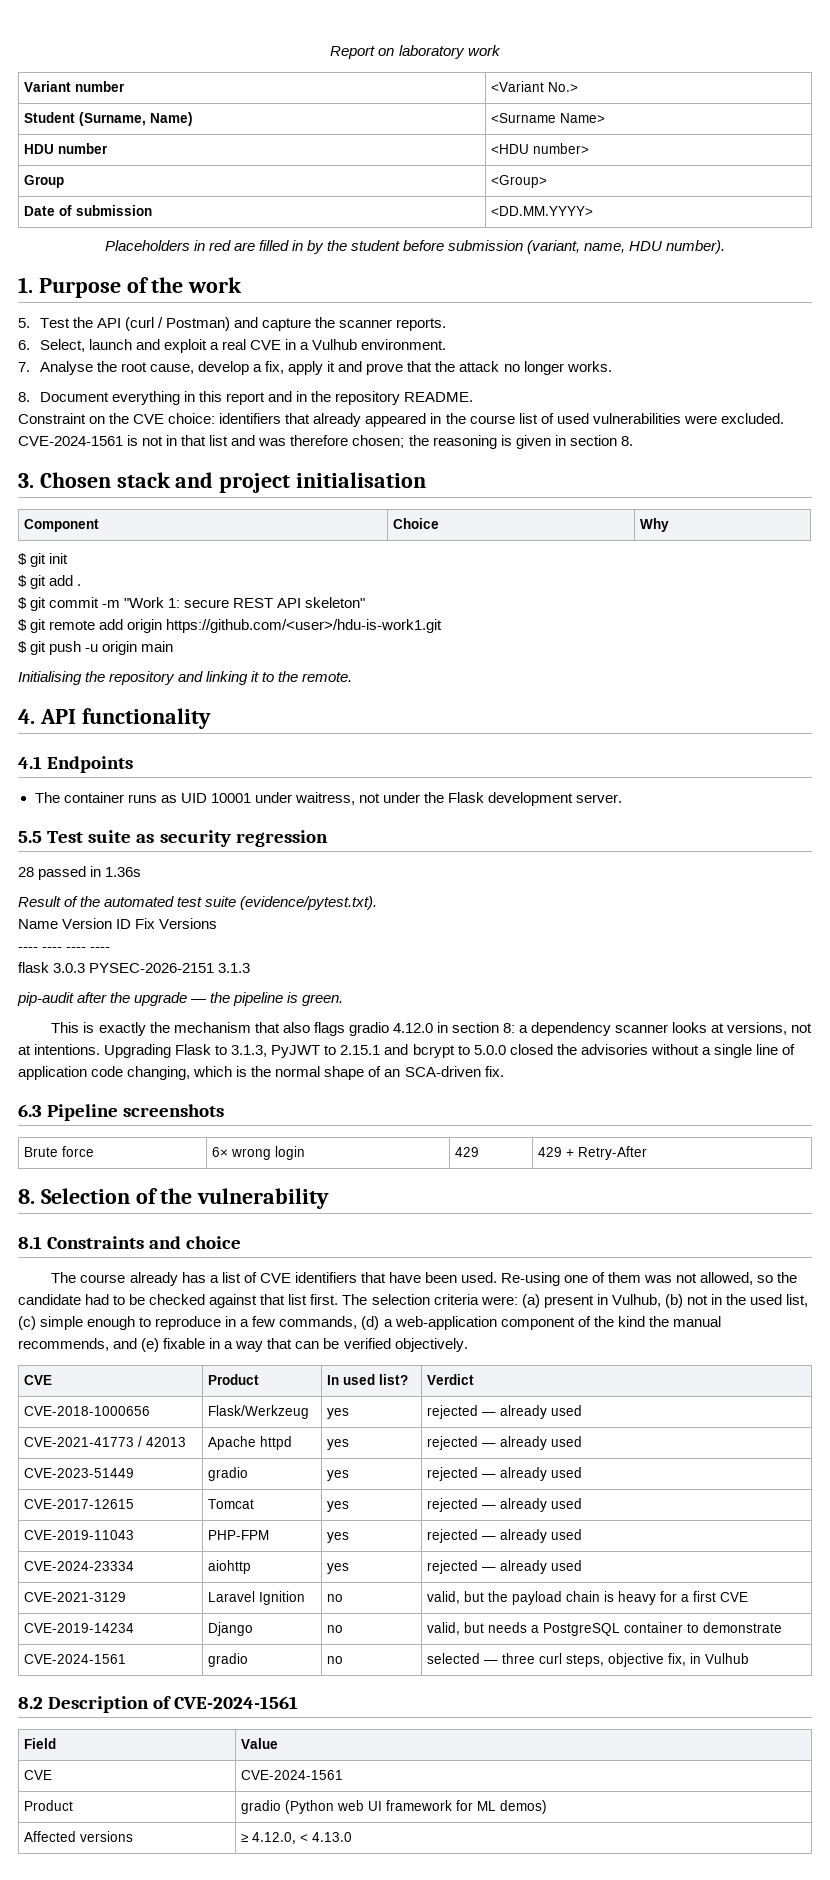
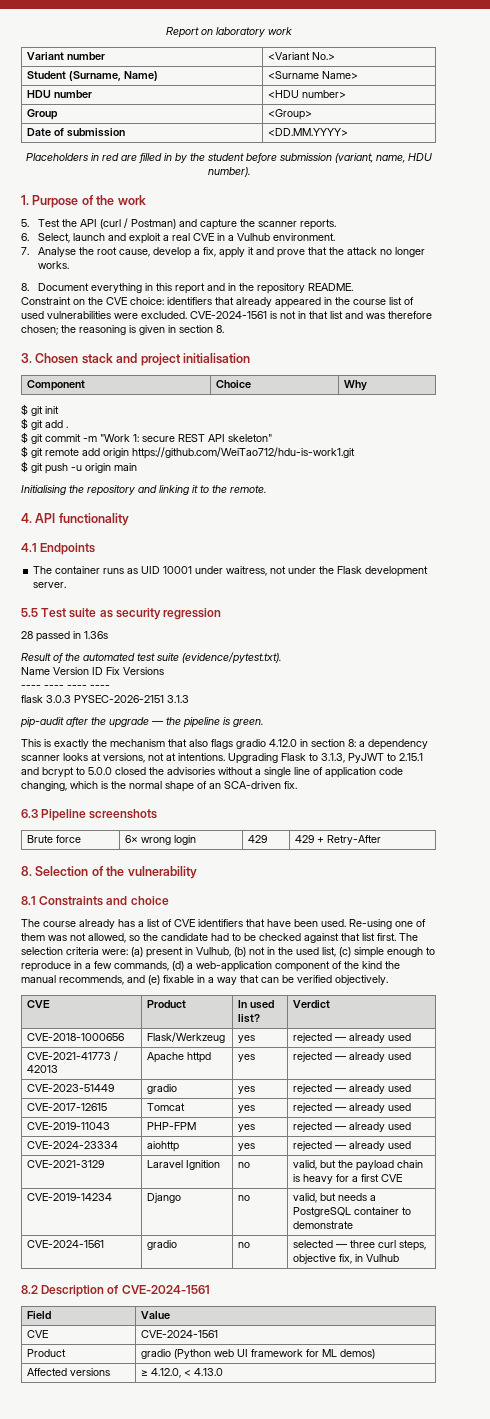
[166,619,443,633] https://github.com/<user>/hdu-is-work1.git -> [132,447,355,459] https://github.com/WeiTao712/hdu-is-work1.git

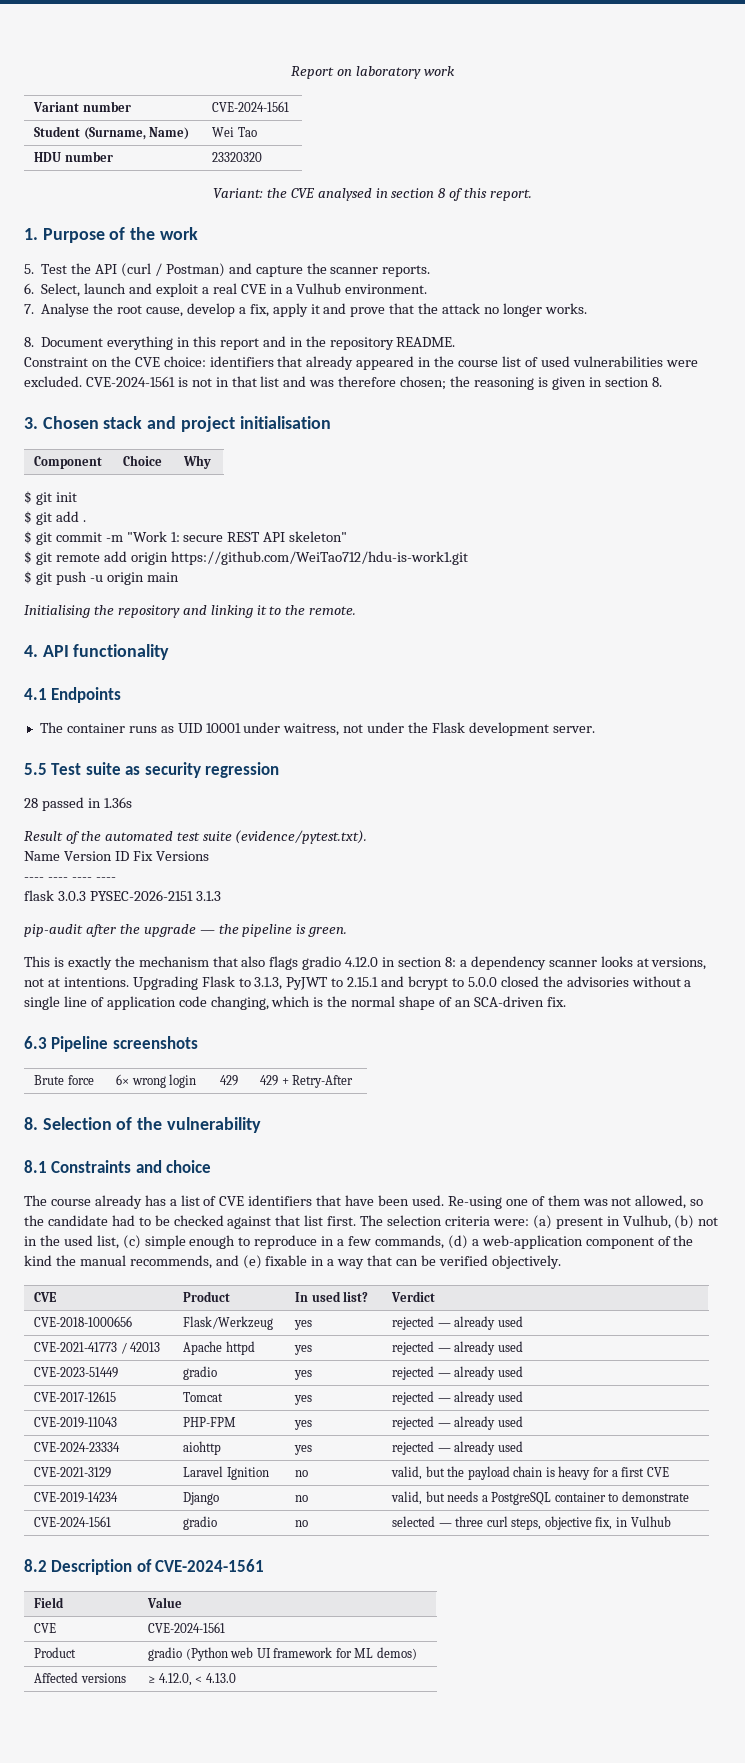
[268,52,336,60] <Variant No.> -> [212,101,290,112] CVE-2024-1561
[268,71,359,79] <Surname Name> -> [212,127,257,137] Wei Tao
[268,90,347,98] [27,109,59,120] [268,109,313,120] [27,128,126,137] [268,128,349,136] [25,153,432,163] [207,167,250,177] <HDU number> // Group | <Group> // Date of submission | <DD.MM.YYYY> // Placeholders in red are filled in by the student before submission (variant, name, HDU number). -> [212,152,263,162] [212,188,533,201] 23320320 // Variant: the CVE analysed in section 8 of this report.

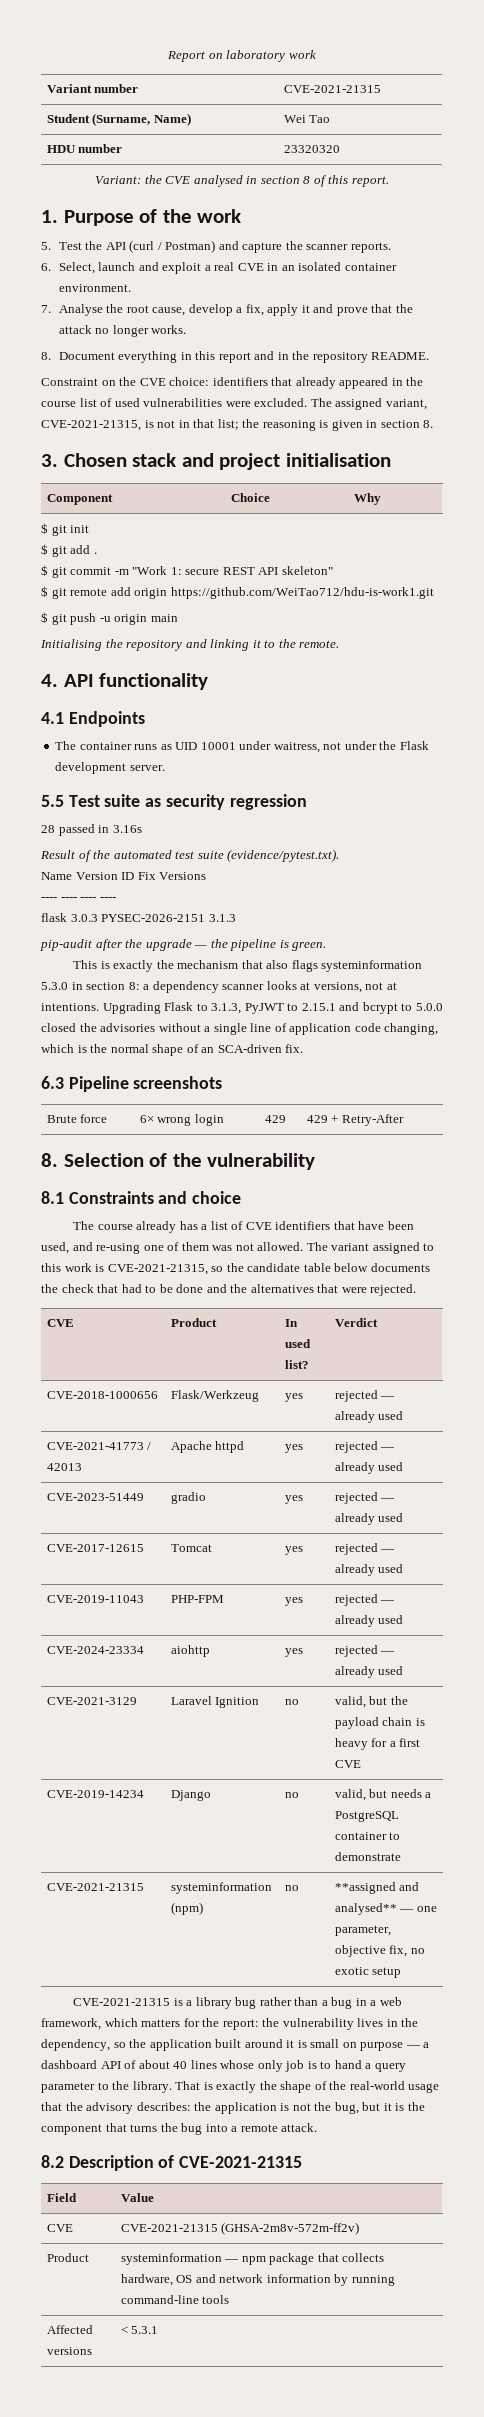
[212,101,290,112] CVE-2024-1561 -> [283,85,381,93] CVE-2021-21315
[285,283,342,294] a Vulhub -> [281,262,397,271] an isolated container
[85,376,447,390] CVE-2024-1561 is not in that list and was therefore chosen; -> [310,398,427,410] [41,419,239,431] The assigned variant, CVE-2021-21315, is not in that list;
[103,797,132,808] 1.36s -> [112,825,142,833] 3.16s
[302,956,379,970] gradio 4.12.0 -> [321,960,423,972] [41,982,68,990] systeminformation 5.3.0
[411,1195,502,1209] used. Re-using -> [41,1242,141,1254] used, and re-using
[635,1195,704,1209] [24,1215,719,1229] [24,1235,694,1249] [24,1255,561,1269] allowed, so the candidate had to be checked against that list first. The selection criteria were: (a) present in Vulhub, (b) not in the used list, (c) simple enough to reproduce in a few commands, (d) a web-application component of the kind the manual recommends, and (e) fixable in a way that can be verified objectively. -> [257,1242,435,1254] [41,1263,430,1275] [41,1284,417,1296] allowed. The variant assigned to this work is CVE-2021-21315, so the candidate table below documents the check that had to be done and the alternatives that were rejected.
[34,1516,112,1527] [183,1516,218,1530] [295,1520,309,1527] [392,1516,671,1530] CVE-2024-1561 | gradio | no | selected — three curl steps, objective fix, in Vulhub -> [46,1883,144,1891] [170,1882,272,1894] [170,1902,203,1915] [284,1885,299,1891] [334,1882,420,1894] [334,1903,437,1915] [334,1925,391,1936] [334,1945,425,1957] [334,1967,402,1978] [73,1997,402,2009] [41,2018,419,2030] [41,2039,430,2051] [41,2060,406,2072] [41,2081,440,2093] [41,2102,425,2114] [41,2123,318,2135] CVE-2021-21315 | systeminformation (npm) | no | **assigned and analysed** — one parameter, objective fix, no exotic setup // CVE-2021-21315 is a library bug rather than a bug in a web framework, which matters for the report: the vulnerability lives in the dependency, so the application built around it is small on purpose — a dashboard API of about 40 lines whose only job is to hand a query parameter to the library. That is exactly the shape of the real-world usage that the advisory describes: the application is not the bug, but it is the component that turns the bug into a remote attack.
[155,1559,265,1572] CVE-2024-1561 -> [179,2156,303,2168] CVE-2021-21315
[148,1622,226,1633] [34,1647,77,1658] [148,1647,417,1661] [34,1672,126,1683] [148,1673,236,1686] CVE-2024-1561 // Product | gradio (Python web UI framework for ML demos) // Affected versions | ≥ 4.12.0, < 4.13.0 -> [120,2222,360,2235] [46,2253,89,2262] [120,2253,385,2265] [120,2274,395,2286] [120,2295,230,2304] [46,2325,93,2334] [46,2347,92,2355] [120,2326,159,2334] CVE-2021-21315 (GHSA-2m8v-572m-ff2v) // Product | systeminformation — npm package that collects hardware, OS and network information by running command-line tools // Affected versions | < 5.3.1

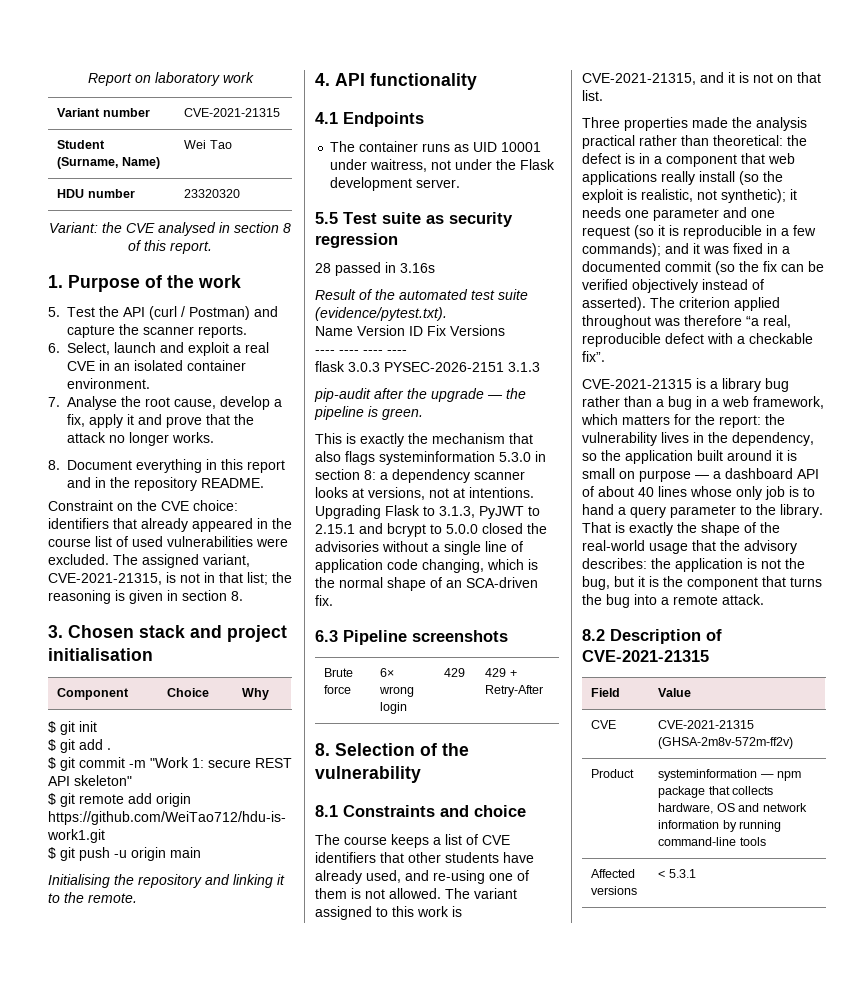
[136,1221,198,1233] already has -> [391,834,429,848] keeps
[358,1221,414,1230] have been -> [408,852,534,863] [315,870,362,884] other students have already
[212,1245,233,1251] was -> [351,888,361,899] is
[211,1263,430,1272] [41,1284,417,1296] [46,1319,74,1327] [170,1318,217,1327] [284,1319,298,1327] [284,1339,311,1348] [284,1360,309,1369] [334,1318,378,1327] [46,1391,158,1399] [170,1390,259,1402] [284,1393,303,1402] [334,1390,396,1402] [334,1411,404,1423] [46,1442,152,1450] [46,1463,82,1471] [170,1441,245,1453] [284,1444,303,1453] [334,1441,396,1453] [334,1462,404,1474] [46,1493,144,1501] [170,1492,206,1504] [284,1495,303,1504] [334,1492,396,1504] [334,1513,404,1525] [46,1544,144,1552] [170,1544,212,1552] [284,1546,303,1555] [334,1543,396,1555] [334,1564,404,1576] [46,1595,144,1603] [170,1595,224,1603] [284,1597,303,1606] [334,1594,396,1606] [334,1615,404,1627] [46,1646,144,1654] [170,1645,210,1657] [284,1648,303,1657] [334,1645,396,1657] [334,1666,404,1678] [46,1697,137,1705] [170,1696,260,1708] [284,1699,299,1705] [334,1696,408,1708] [334,1717,425,1729] [334,1738,421,1750] [334,1760,361,1768] [46,1790,144,1798] [170,1790,211,1801] [284,1792,299,1798] [334,1789,432,1801] [334,1811,399,1822] [334,1832,401,1840] [334,1852,401,1861] [46,1883,144,1891] [170,1882,272,1894] [170,1902,203,1915] [284,1885,299,1891] [334,1882,420,1894] [334,1903,437,1915] [334,1925,391,1936] [334,1945,425,1957] [334,1967,402,1978] so the candidate table below documents the check that had to be done and the alternatives that were rejected. // CVE | Product | In used list? | Verdict // CVE-2018-1000656 | Flask/Werkzeug | yes | rejected — already used // CVE-2021-41773 / 42013 | Apache httpd | yes | rejected — already used // CVE-2023-51449 | gradio | yes | rejected — already used // CVE-2017-12615 | Tomcat | yes | rejected — already used // CVE-2019-11043 | PHP-FPM | yes | rejected — already used // CVE-2024-23334 | aiohttp | yes | rejected — already used // CVE-2021-3129 | Laravel Ignition | no | valid, but the payload chain is heavy for a first CVE // CVE-2019-14234 | Django | no | valid, but needs a PostgreSQL container to demonstrate // CVE-2021-21315 | systeminformation (npm) | no | **assigned and analysed** — one parameter, objective fix, no exotic setup -> [700,72,821,83] [582,90,603,101] [582,117,807,131] [582,135,807,149] [582,153,795,167] [582,171,783,185] [582,189,797,203] [582,207,775,221] [582,225,816,239] [582,243,790,257] [582,261,824,275] [582,279,764,293] [582,297,780,311] [582,315,791,329] [582,333,813,347] [582,351,605,362] and it is not on that list. // Three properties made the analysis practical rather than theoretical: the defect is in a component that web applications really install (so the exploit is realistic, not synthetic); it needs one parameter and one request (so it is reproducible in a few commands); and it was fixed in a documented commit (so the fix can be verified objectively instead of asserted). The criterion applied throughout was therefore “a real, reproducible defect with a checkable fix”.

